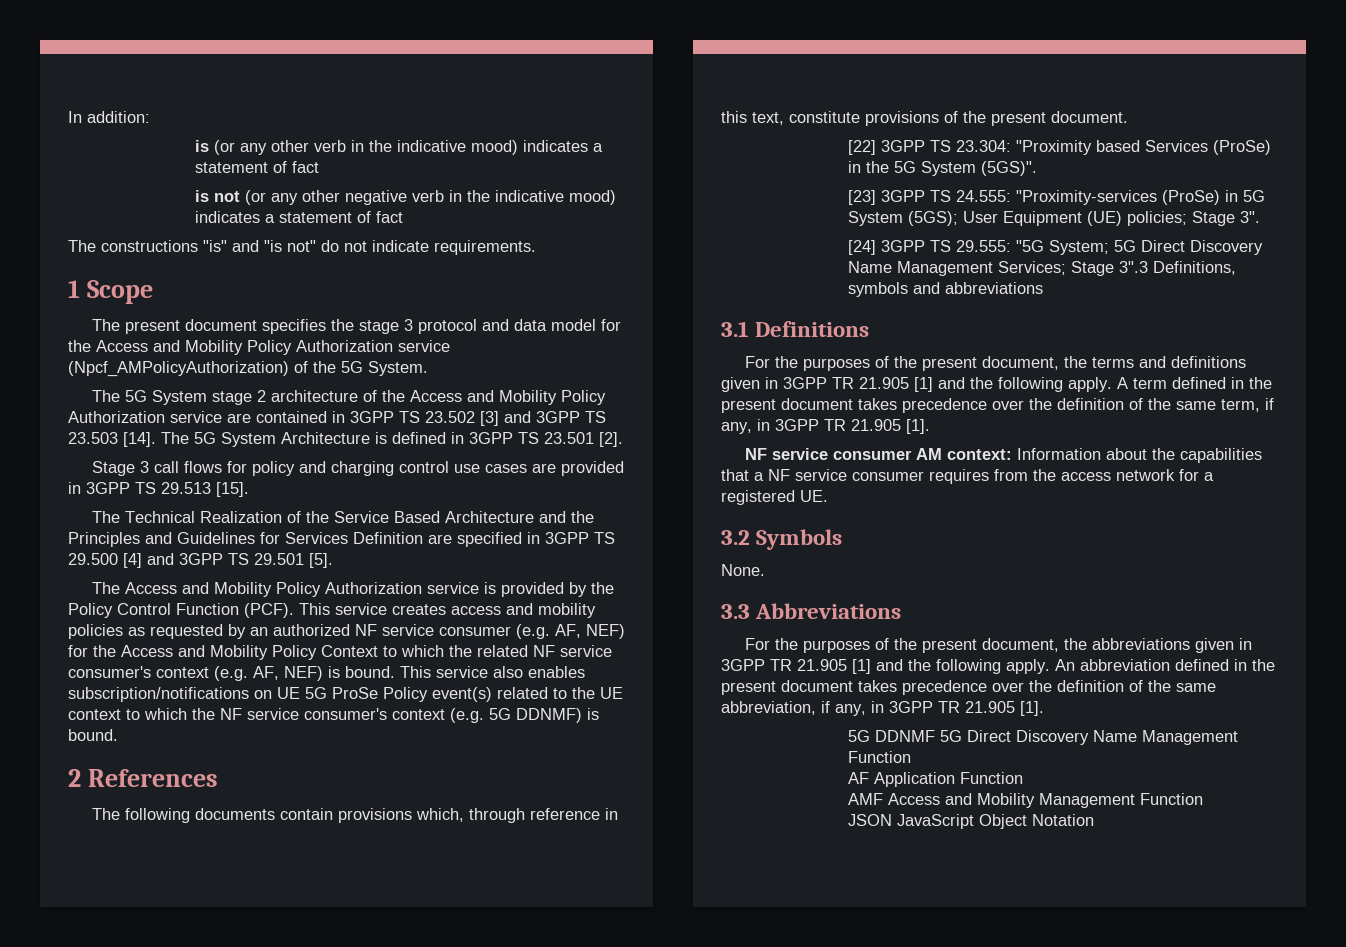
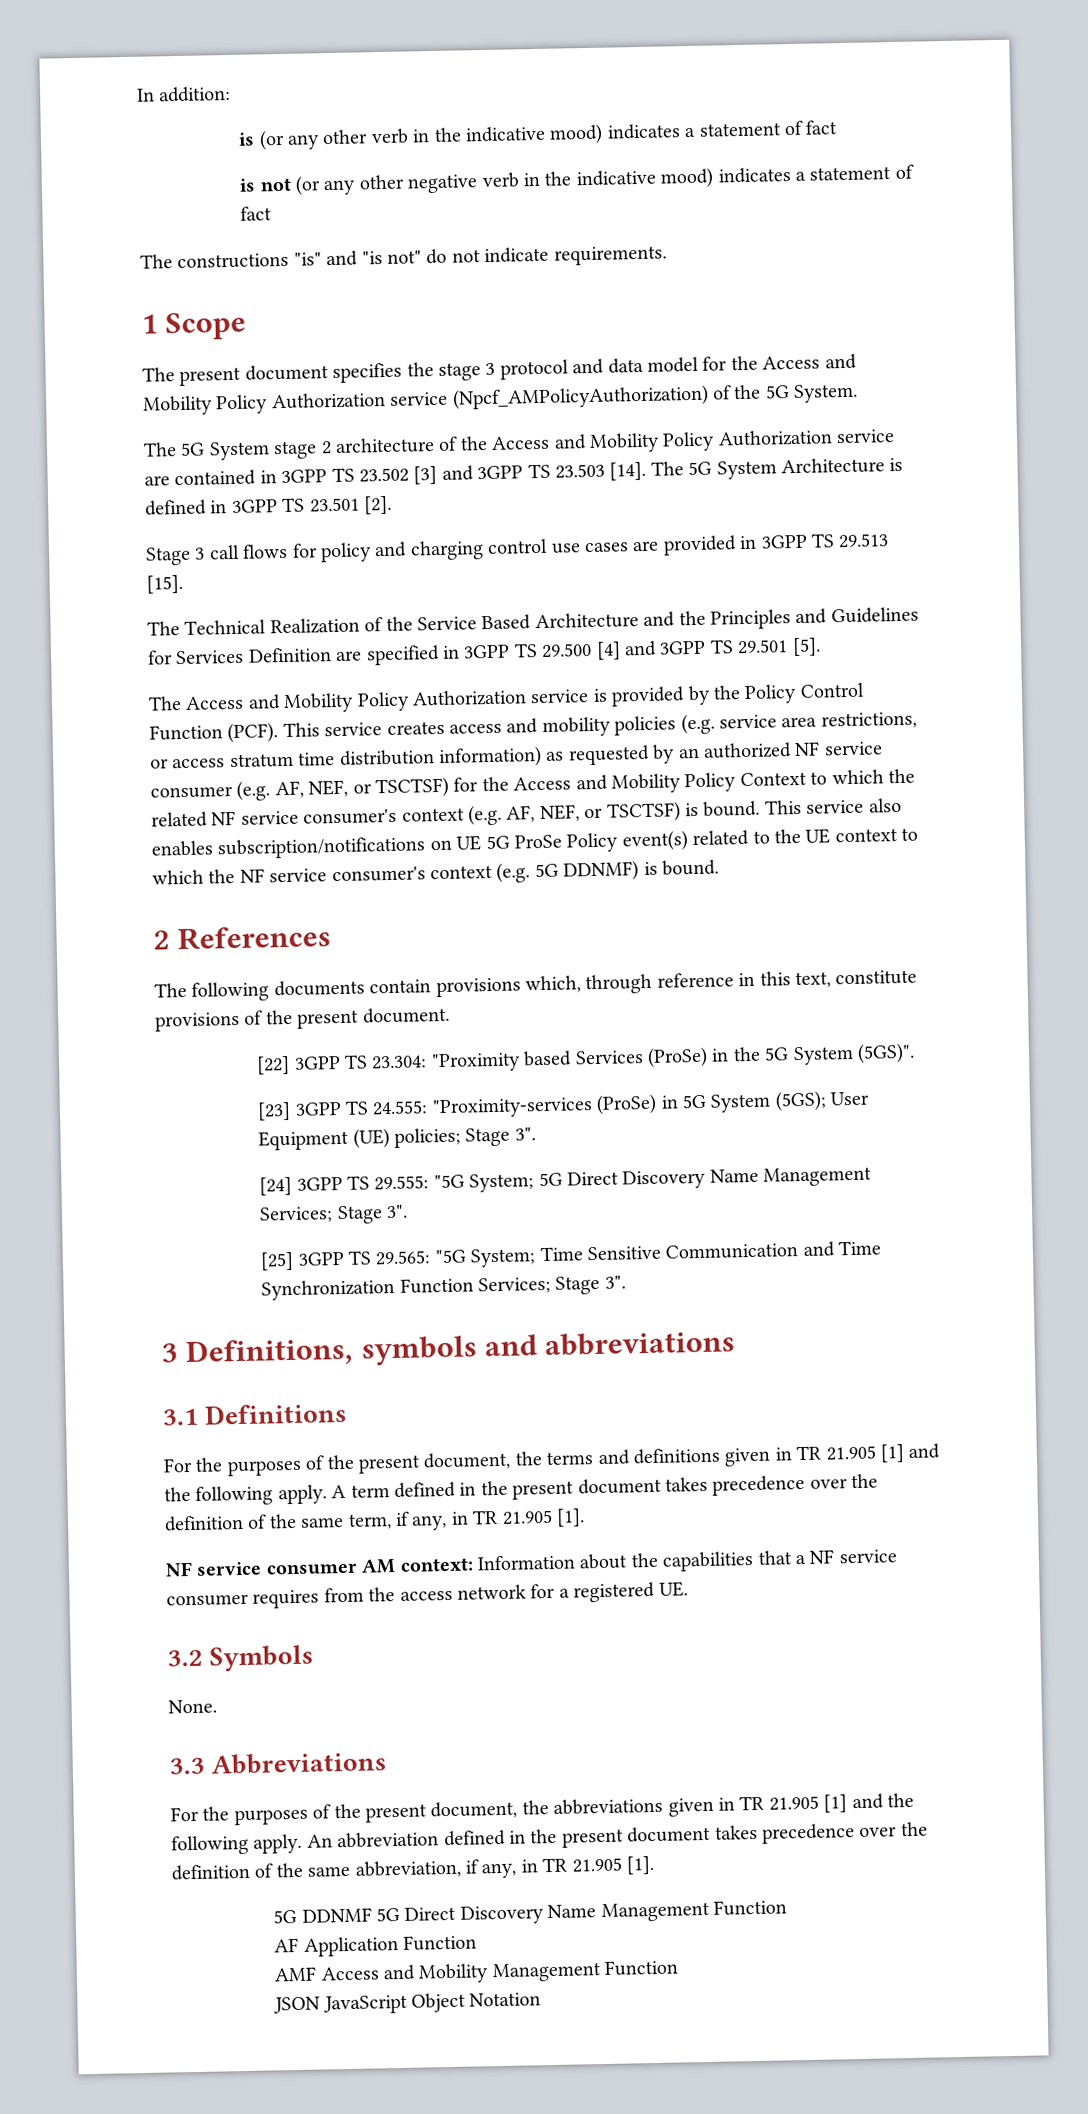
(123, 631) none -> [680,711,917,735] [150,746,542,769] (e.g. service area restrictions, or access stratum time distribution information)
[586,624,625,639] NEF) -> [308,776,449,799] NEF, or TSCTSF)
[284,666,323,681] NEF) -> [539,801,681,823] NEF, or TSCTSF)
[1118,261,1148,273] 3".3 -> [385,1204,408,1219] [260,1240,882,1271] [261,1275,626,1301] [161,1343,178,1363] 3". // [25] 3GPP TS 29.565: "5G System; Time Sensitive Communication and Time Synchronization Function Services; Stage 3". // 3
[783,377,827,389] 3GPP -> (792, 1454) none
[775,419,819,431] 3GPP -> (469, 1518) none
[721,659,765,671] 3GPP -> (735, 1804) none
[889,701,933,713] 3GPP -> (538, 1866) none

